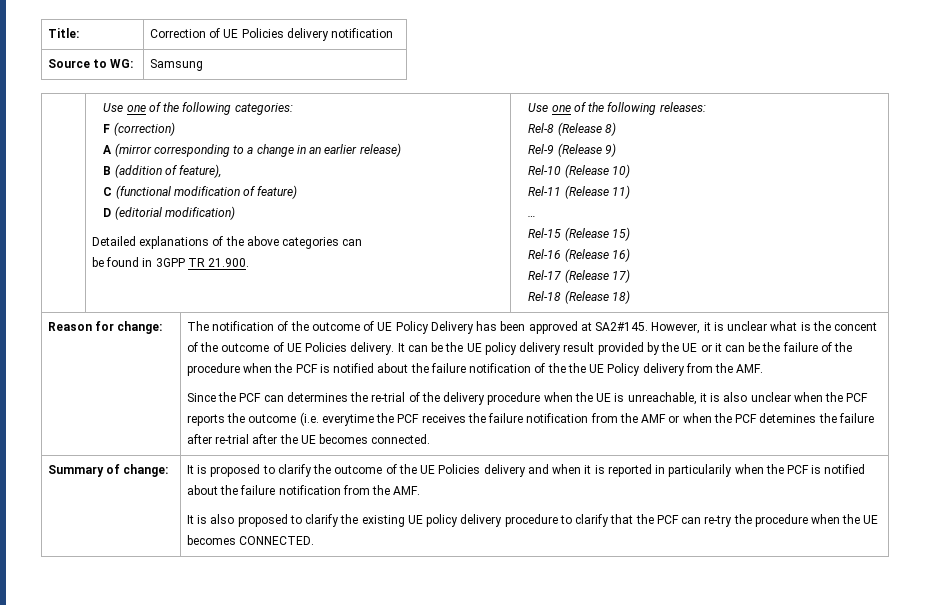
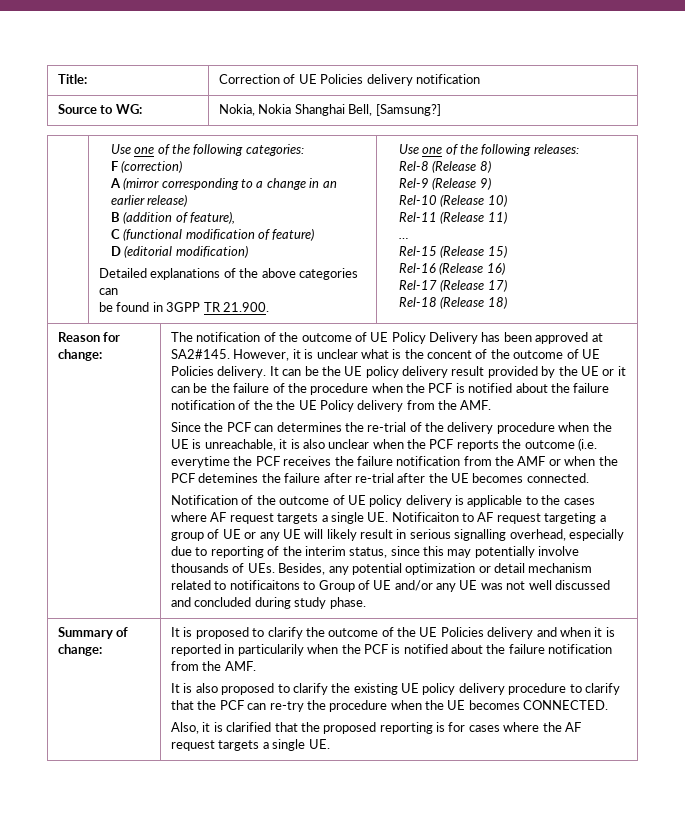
[149,59,203,71] Samsung -> [219,104,441,116] Nokia, Nokia Shanghai Bell, [Samsung?]
(431, 439) none -> [171,495,595,507] [171,512,606,524] [171,529,624,541] [171,546,580,558] [171,563,593,575] [171,580,610,592] [171,597,366,609] // Notification of the outcome of UE policy delivery is applicable to the cases where AF request targets a single UE. Notificaiton to AF request targeting a group of UE or any UE will likely result in serious signalling overhead, especially due to reporting of the interim status, since this may potentially involve thousands of UEs. Besides, any potential optimization or detail mechanism related to notificaitons to Group of UE and/or any UE was not well discussed and concluded during study phase.
(315, 540) none -> [171,722,581,734] [171,739,330,751] // Also, it is clarified that the proposed reporting is for cases where the AF request targets a single UE.

